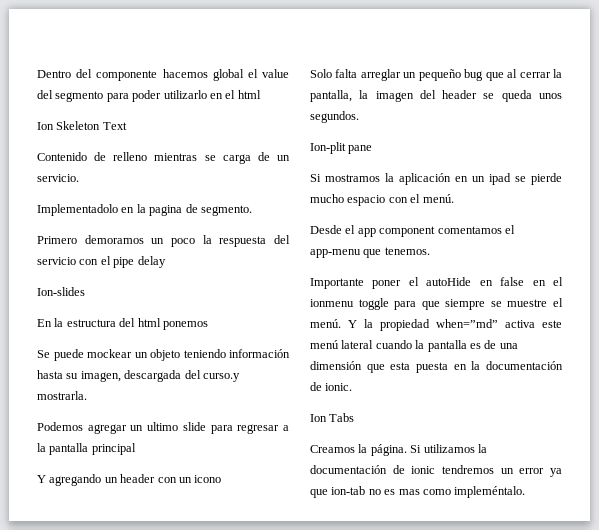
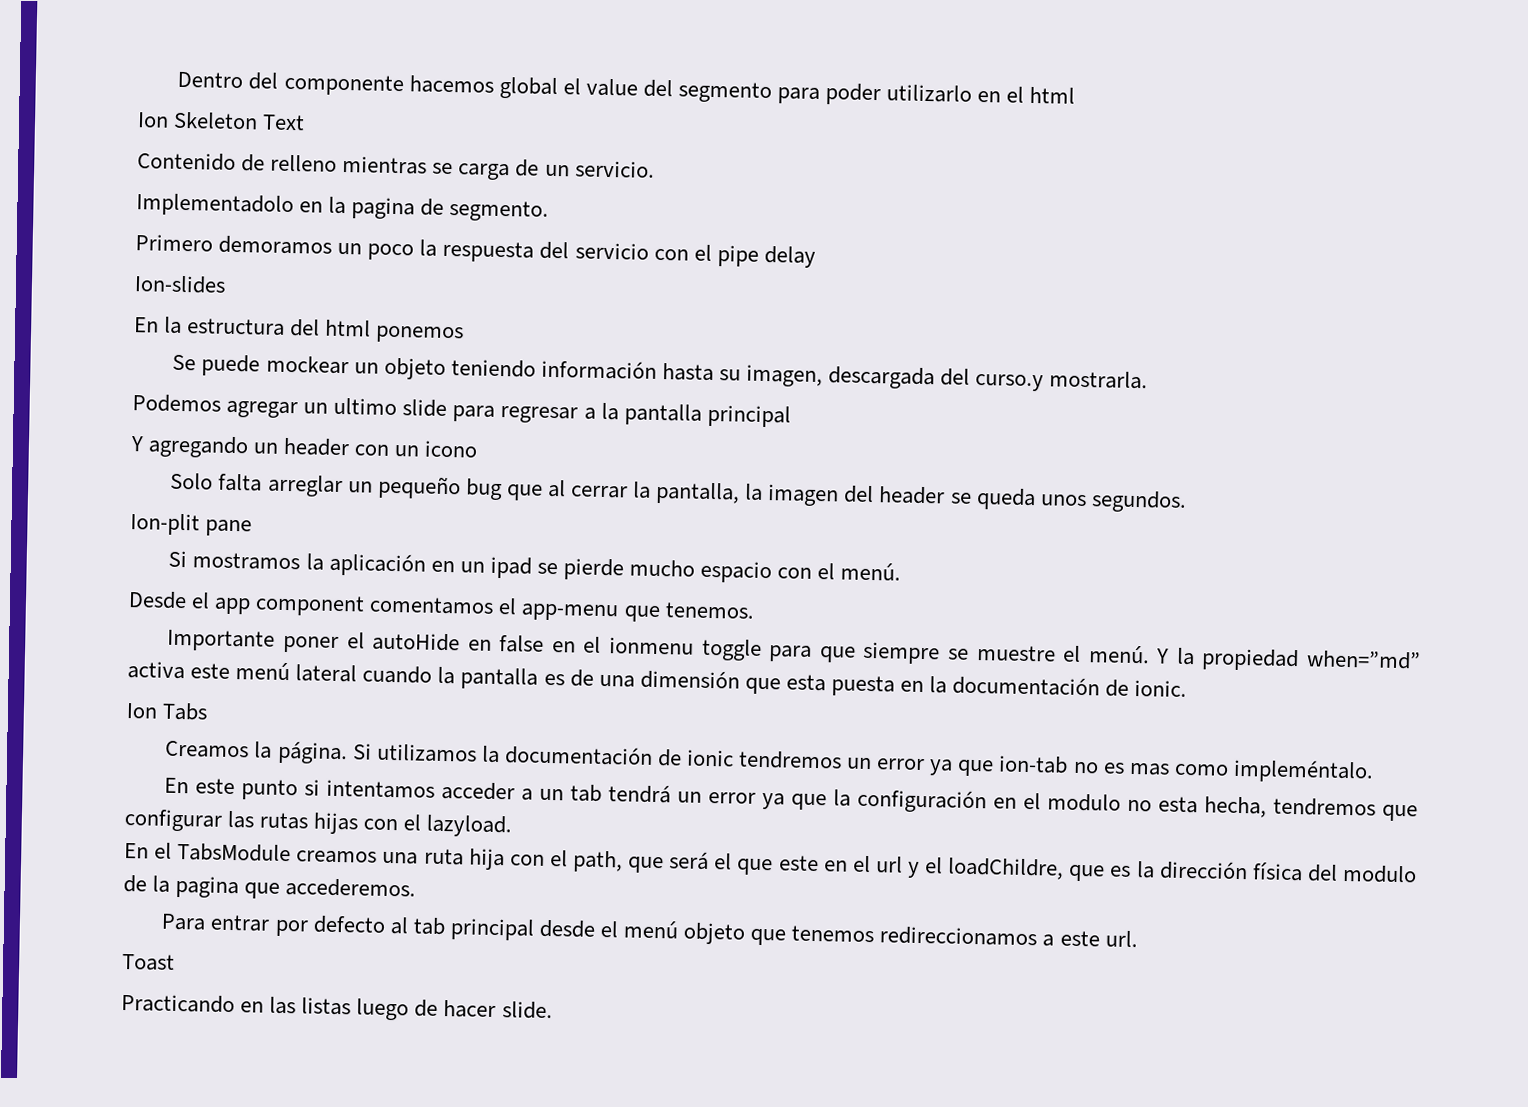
(526, 492) none -> [164,777,1419,822] [124,809,514,838] [124,842,1417,884] [123,874,417,899] [161,913,1138,948] [122,953,175,971] [121,993,553,1021] // En este punto si intentamos acceder a un tab tendrá un error ya que la configuración en el modulo no esta hecha, tendremos que configurar las rutas hijas con el lazyload. // En el TabsModule creamos una ruta hija con el path, que será el que este en el url y el loadChildre, que es la dirección física del modulo de la pagina que accederemos. // Para entrar por defecto al tab principal desde el menú objeto que tenemos redireccionamos a este url. // Toast // Practicando en las listas luego de hacer slide.

